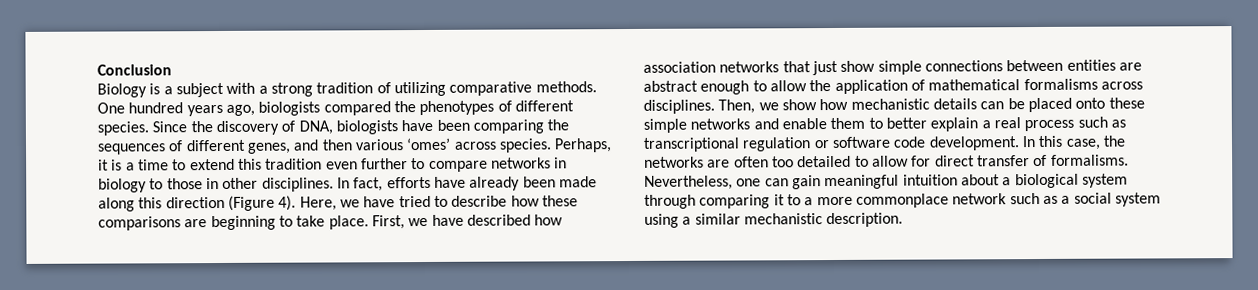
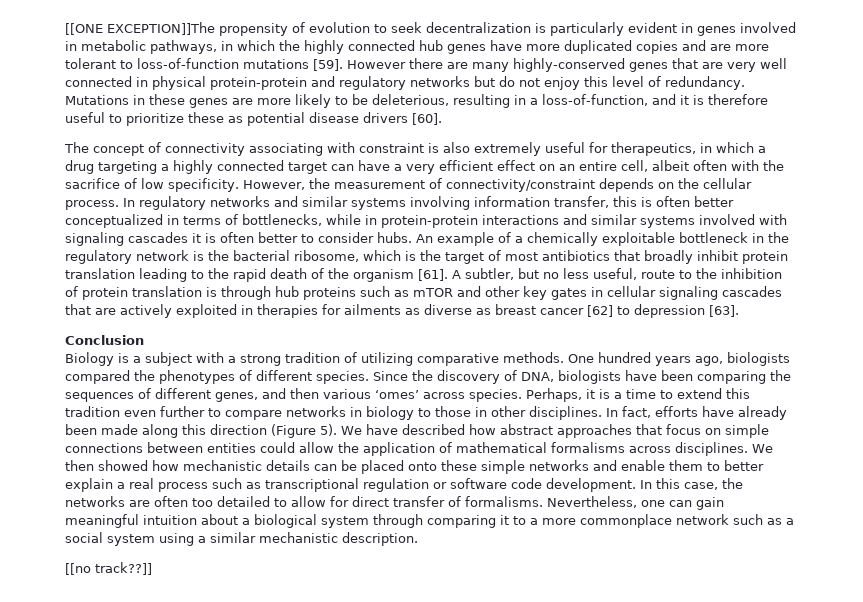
(97, 70) none -> [65,22,796,36] [65,40,769,54] [65,58,787,72] [65,76,745,90] [65,94,768,108] [65,112,442,126] [64,142,766,156] [65,160,784,174] [65,178,752,192] [65,196,734,210] [65,214,787,228] [65,232,789,246] [65,250,788,264] [65,268,782,282] [65,286,782,300] [65,304,739,318] [[ONE EXCEPTION]]The propensity of evolution to seek decentralization is particularly evident in genes involved in metabolic pathways, in which the highly connected hub genes have more duplicated copies and are more tolerant to loss-of-function mutations [59]. However there are many highly-conserved genes that are very well connected in physical protein-protein and regulatory networks but do not enjoy this level of redundancy. Mutations in these genes are more likely to be deleterious, resulting in a loss-of-function, and it is therefore useful to prioritize these as potential disease drivers [60]. // The concept of connectivity associating with constraint is also extremely useful for therapeutics, in which a drug targeting a highly connected target can have a very efficient effect on an entire cell, albeit often with the sacrifice of low specificity. However, the measurement of connectivity/constraint depends on the cellular process. In regulatory networks and similar systems involving information transfer, this is often better conceptualized in terms of bottlenecks, while in protein-protein interactions and similar systems involved with signaling cascades it is often better to consider hubs. An example of a chemically exploitable bottleneck in the regulatory network is the bacterial ribosome, which is the target of most antibiotics that broadly inhibit protein translation leading to the rapid death of the organism [61]. A subtler, but no less useful, route to the inhibition of protein translation is through hub proteins such as mTOR and other key gates in cellular signaling cascades that are actively exploited in therapies for ailments as diverse as breast cancer [62] to depression [63]. //
[278,195,578,211] [98,214,564,231] [643,59,1142,76] [643,80,767,95] 4). Here, we have tried to describe how these comparisons are beginning to take place. First, we have described how association networks that just show simple connections between entities are abstract enough to -> [320,424,769,438] [65,442,295,453] 5). We have described how abstract approaches that focus on simple connections between entities could
[718,99,817,114] Then, we show -> [752,444,773,453] [65,460,148,471] We then showed
(904, 220) none -> [65,562,152,575] // [[no track??]]

